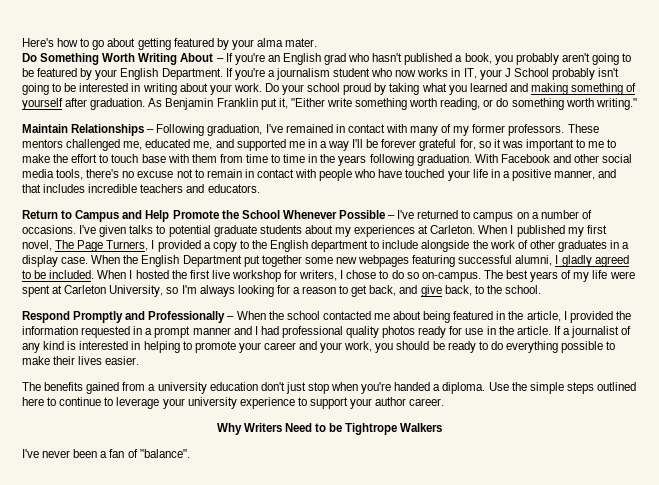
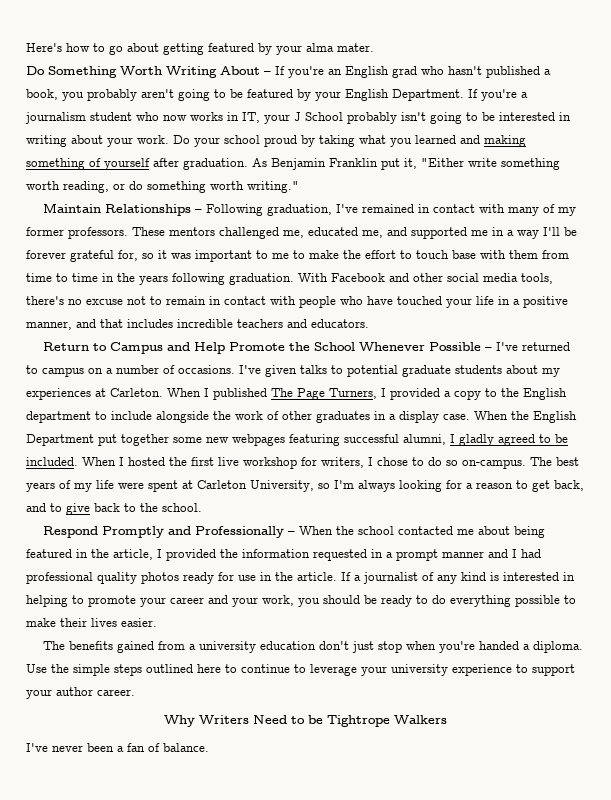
[567,225,607,237] [22,240,52,251] my first novel, -> (267, 394) none
[420,285,472,297] give back, -> [50,503,120,515] to give back
[139,449,190,458] "balance". -> [163,743,209,752] balance.

